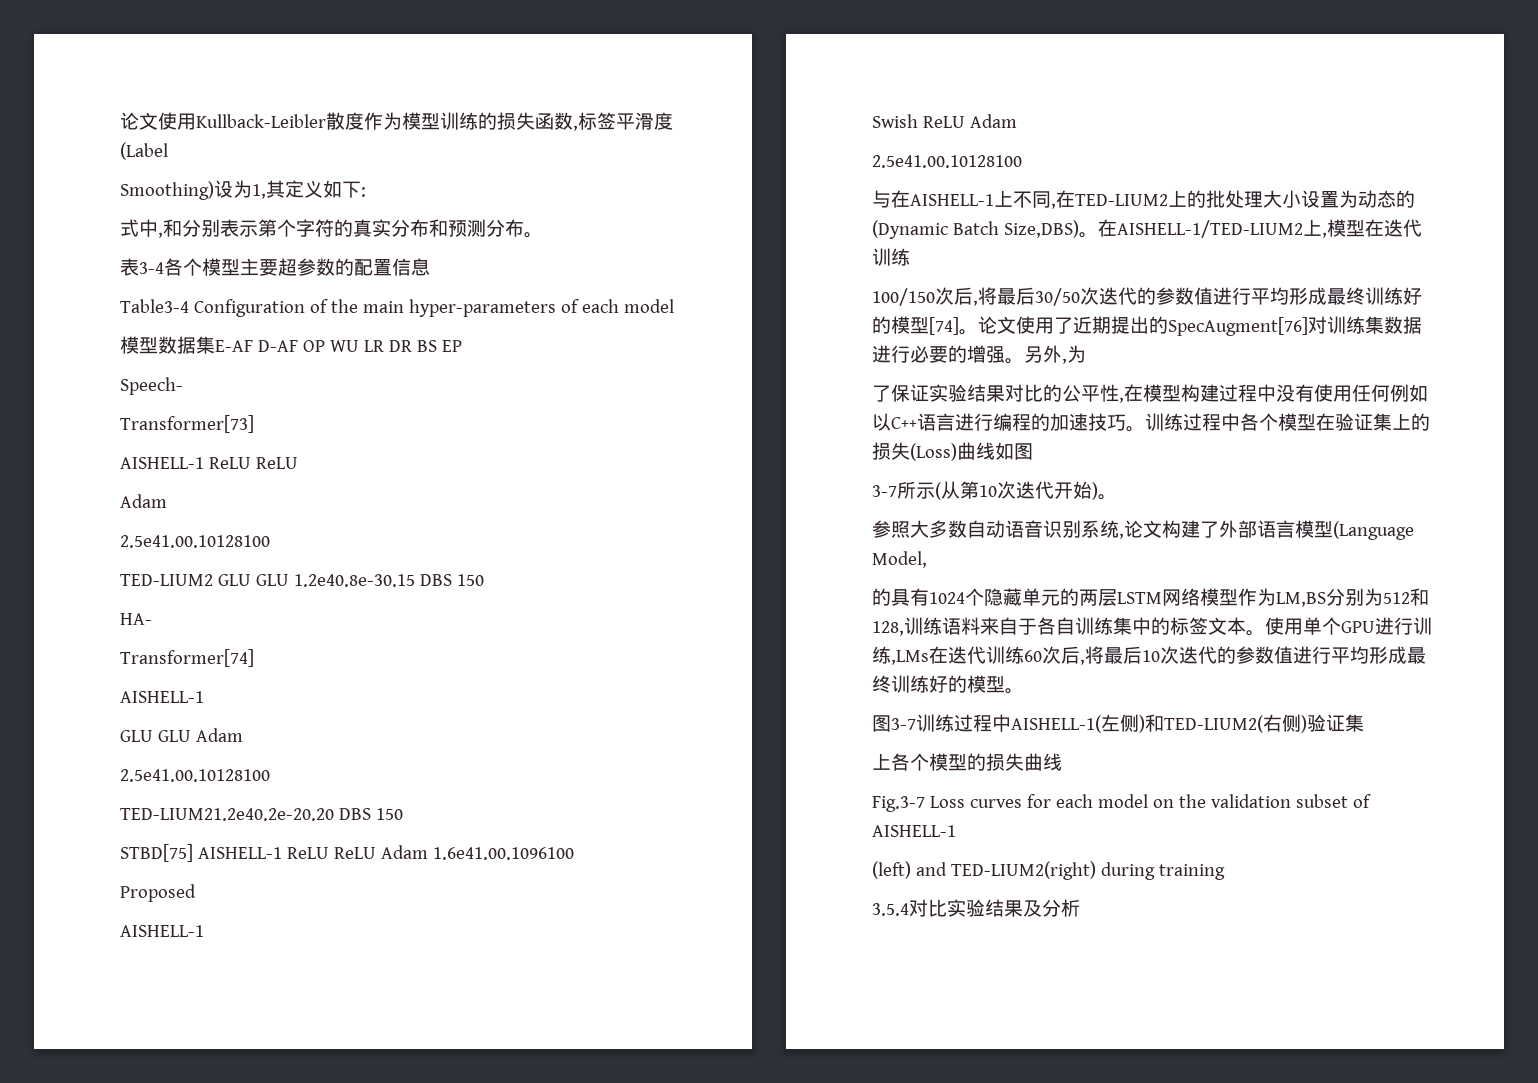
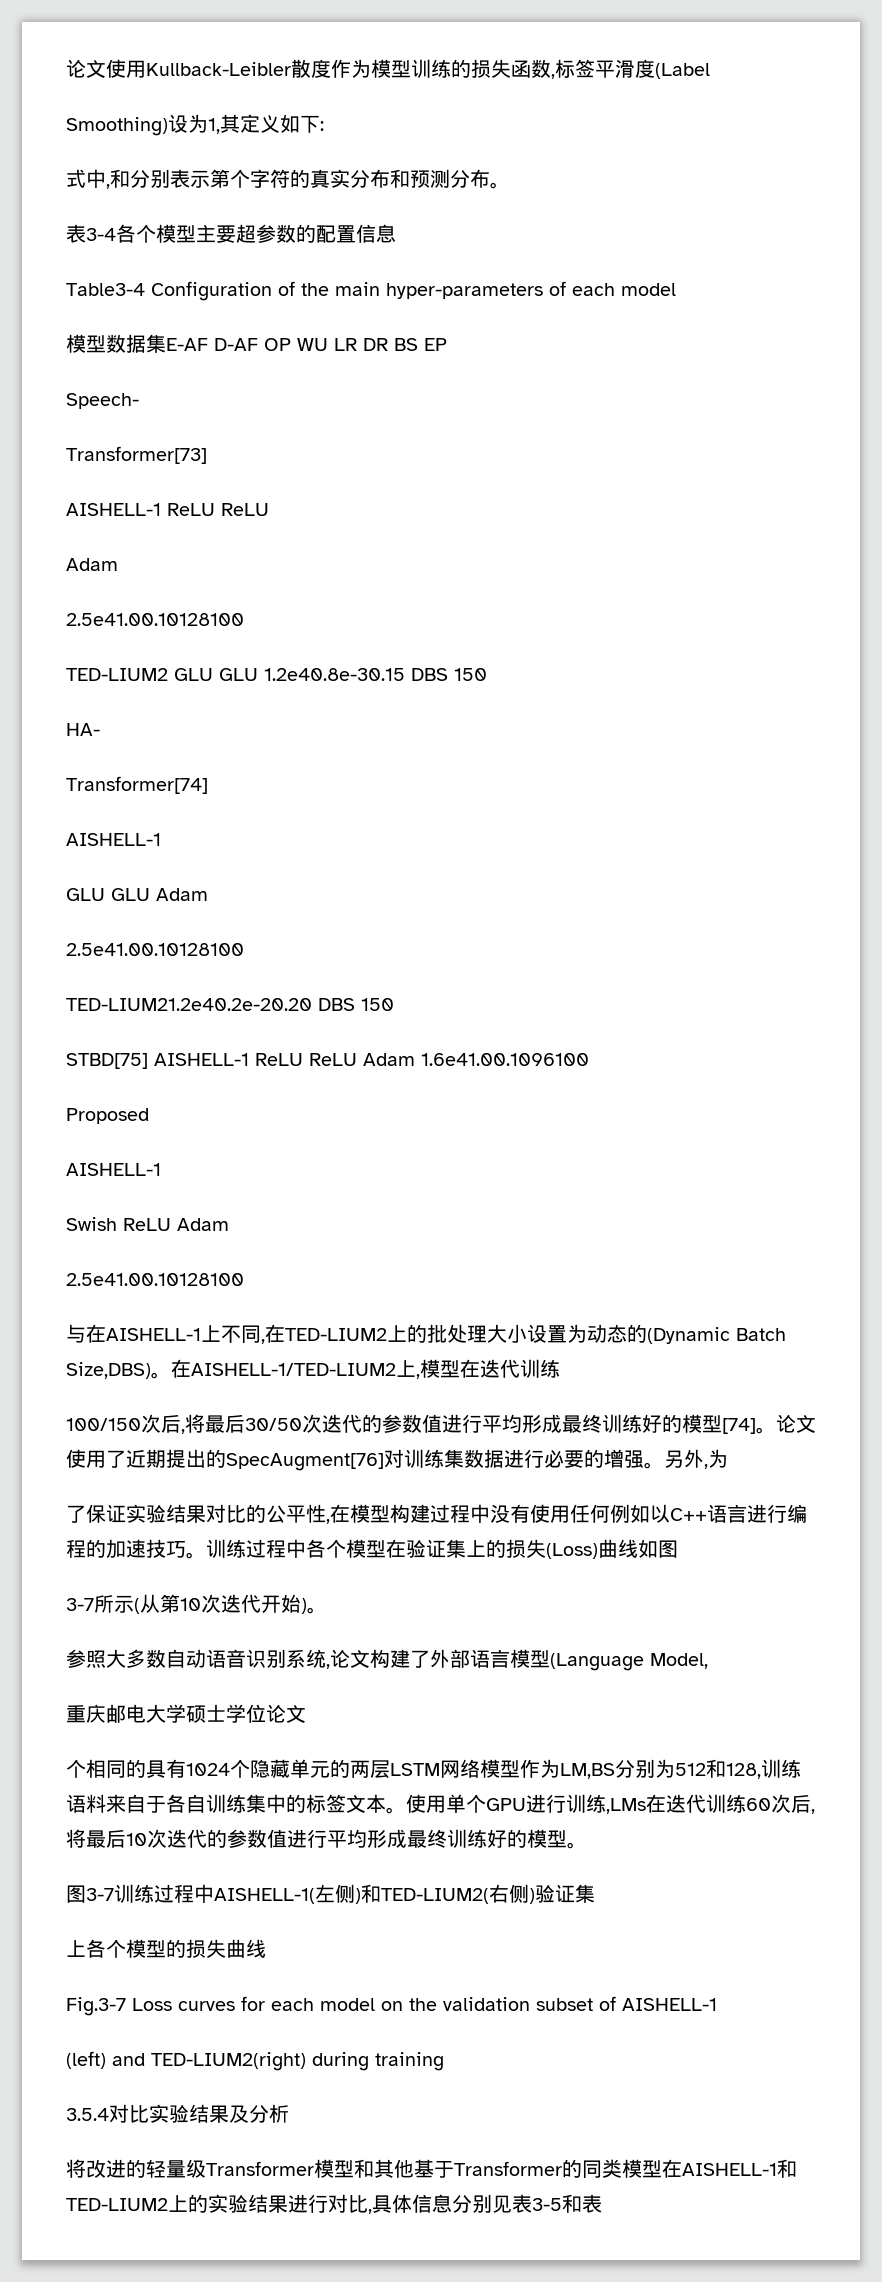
(927, 559) none -> [66,1704,306,1723] [66,1759,126,1778] 重庆邮电大学硕士学位论文 // 个相同
(1080, 908) none -> [66,2159,797,2178] [66,2194,602,2214] // 将改进的轻量级Transformer模型和其他基于Transformer的同类模型在AISHELL-1和TED-LIUM2上的实验结果进行对比,具体信息分别见表3-5和表

